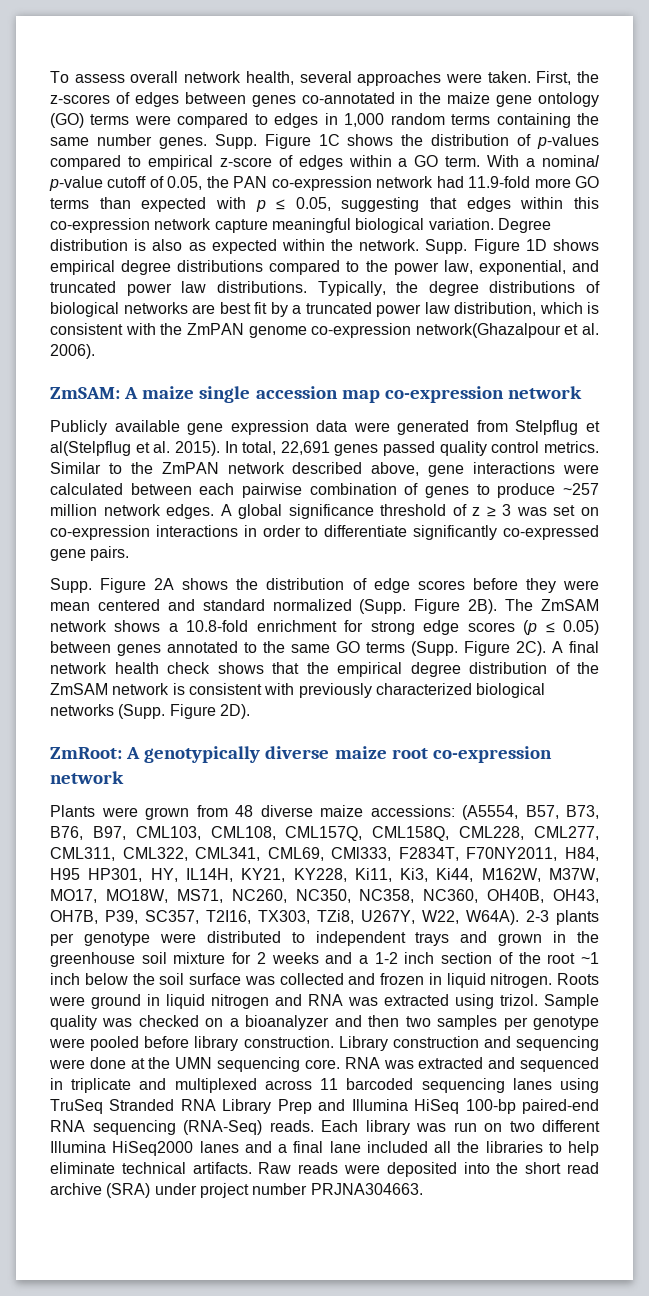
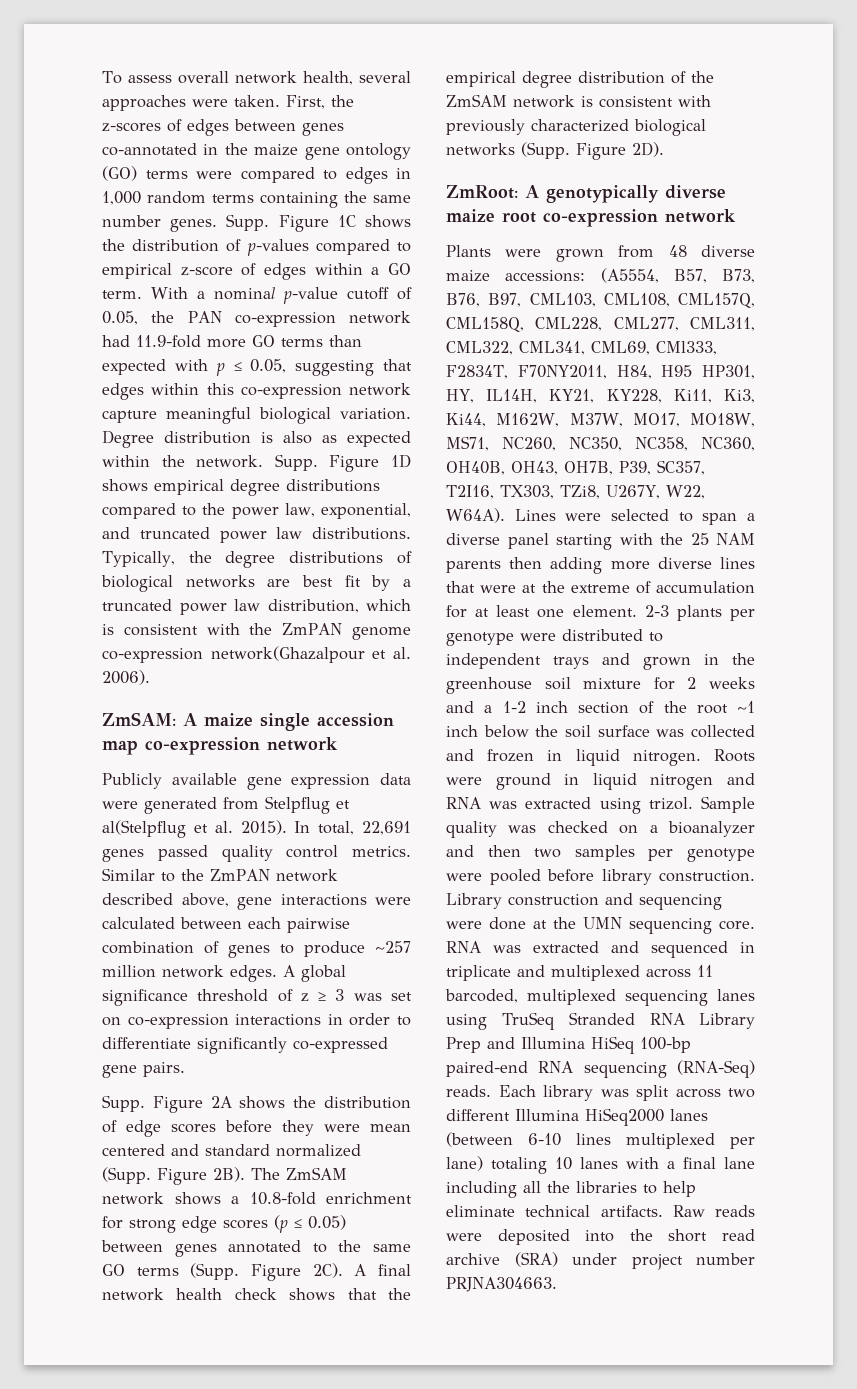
(519, 917) none -> [514,509,755,525] [446,533,755,550] [446,557,755,574] [446,581,755,594] [446,605,637,618] Lines were selected to span a diverse panel starting with the 25 NAM parents then adding more diverse lines that were at the extreme of accumulation for at least one element.
[346,1078,414,1090] barcoded -> [445,989,616,1005] barcoded, multiplexed
[453,1122,502,1132] run on -> [636,1085,721,1101] split across
[244,1141,272,1153] and -> [446,1132,755,1149] [446,1156,659,1174] (between 6-10 lines multiplexed per lane) totaling 10 lanes with
[366,1141,428,1153] included -> [446,1181,517,1198] including

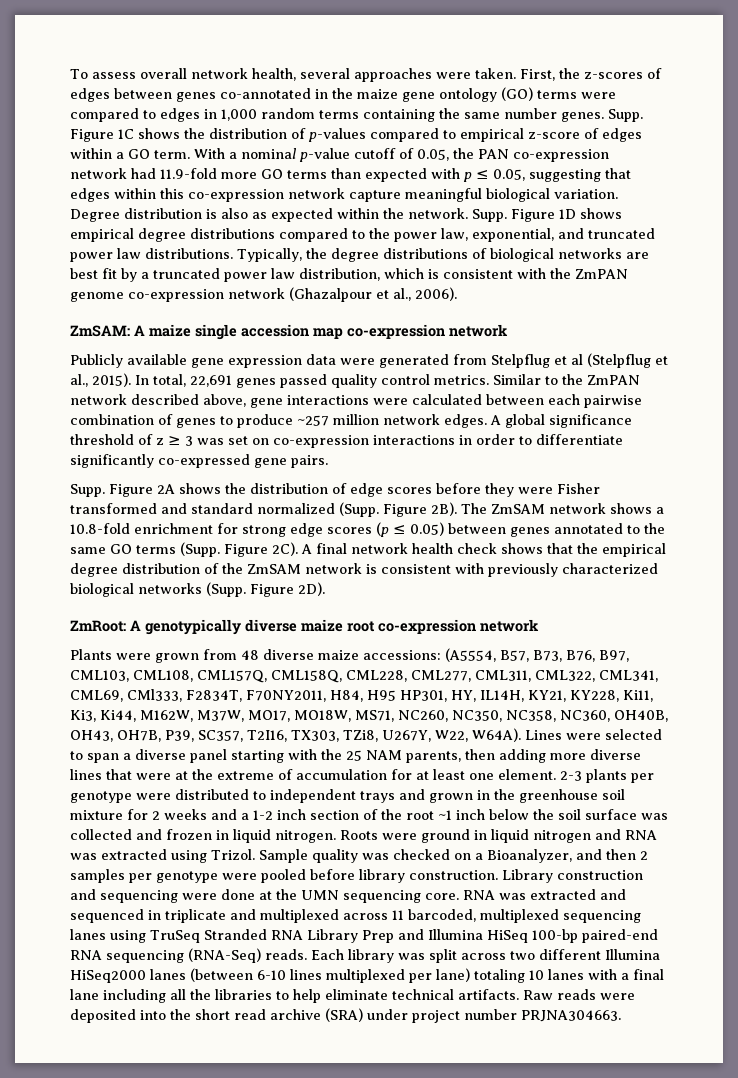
[210,646,412,663] network(Ghazalpour et al. -> [228,287,411,302] network (Ghazalpour et al.,
[102,820,233,838] al(Stelpflug et al. -> [571,353,668,368] [70,374,88,387] al (Stelpflug et al.,
[370,1124,411,1132] [102,1144,165,1156] mean centered -> [557,483,600,494] [70,503,157,514] Fisher transformed
[446,560,501,573] parents -> [406,751,461,763] parents,
[648,797,693,810] trizol. -> [211,849,255,860] Trizol.
[668,821,755,837] bioanalyzer -> [487,849,572,863] Bioanalyzer,
[534,848,562,858] two -> [640,851,648,860] 2

